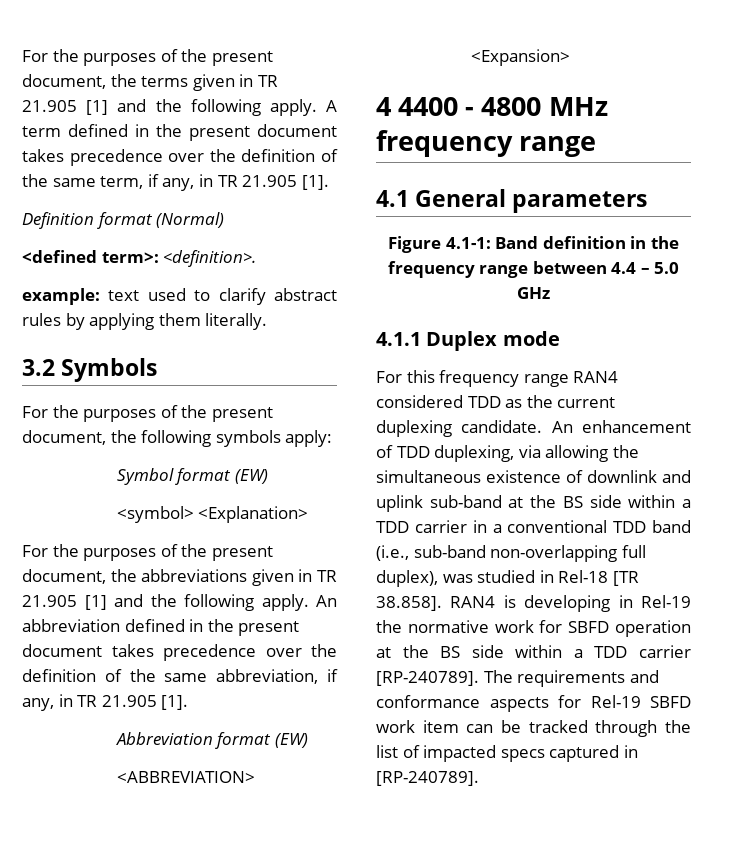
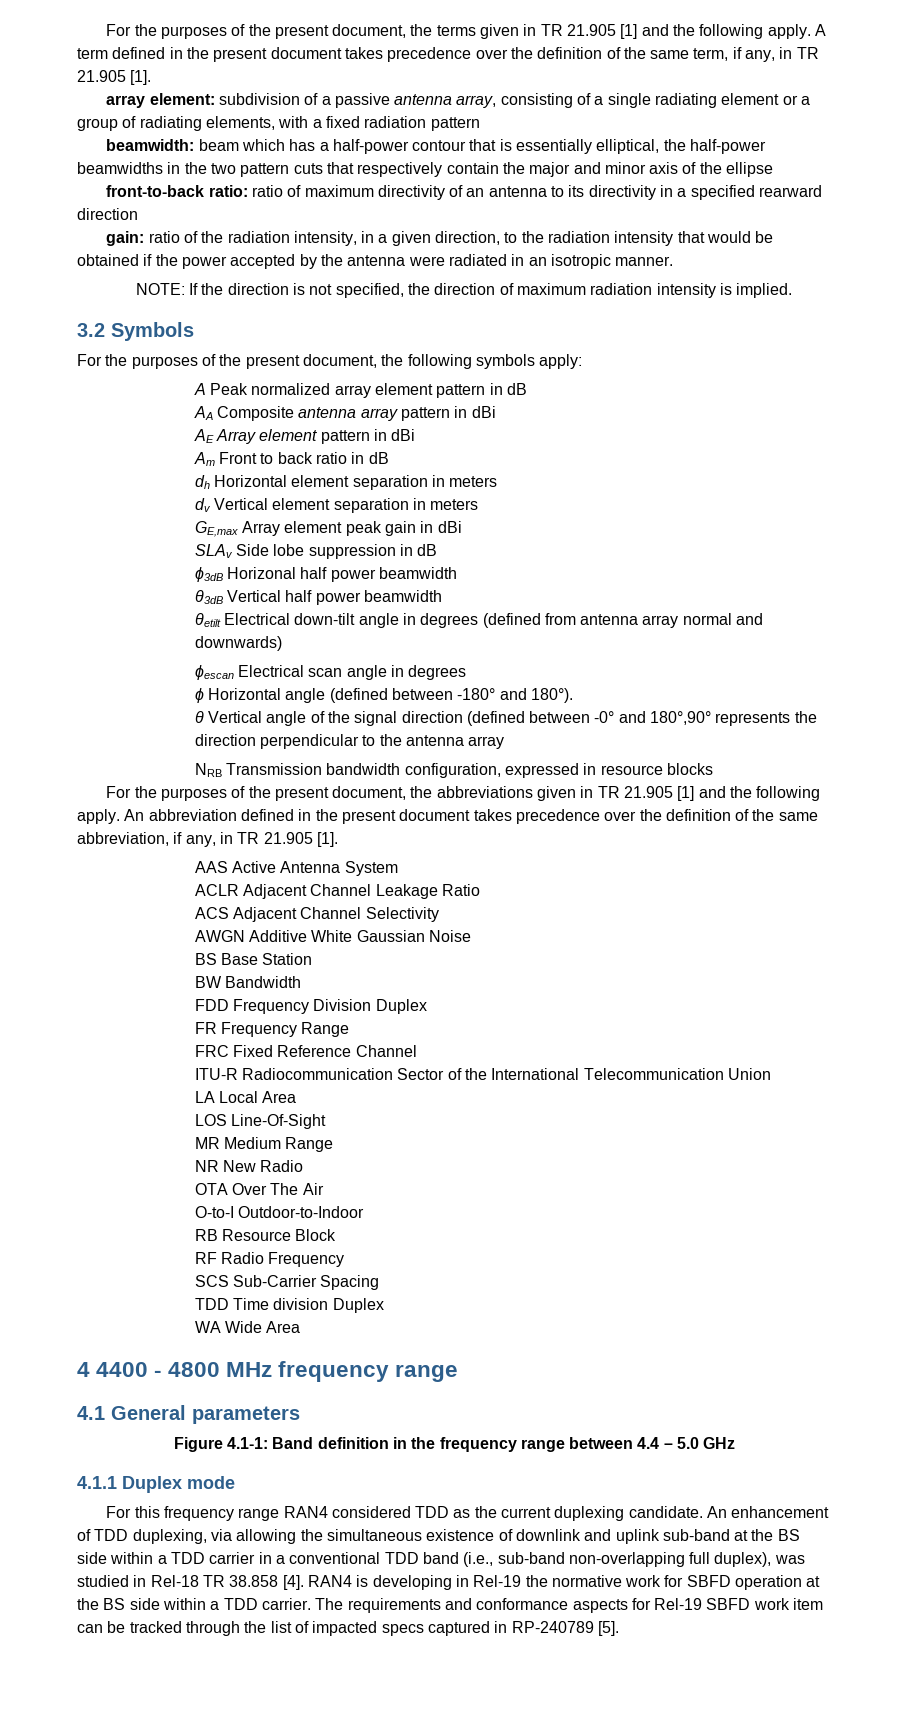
[22,212,225,229] [22,250,257,267] [22,288,337,305] [22,313,268,330] Definition format (Normal) // <defined term>: <definition>. // example: text used to clarify abstract rules by applying them literally. -> [106,93,811,108] [77,116,480,131] [106,139,767,154] [77,162,774,177] [106,185,823,200] [77,208,138,220] [106,231,774,246] [77,254,674,269] [135,283,793,298] array element: subdivision of a passive antenna array, consisting of a single radiating element or a group of radiating elements, with a fixed radiation pattern // beamwidth: beam which has a half-power contour that is essentially elliptical, the half-power beamwidths in the two pattern cuts that respectively contain the major and minor axis of the ellipse // front-to-back ratio: ratio of maximum directivity of an antenna to its directivity in a specified rearward direction // gain: ratio of the radiation intensity, in a given direction, to the radiation intensity that would be obtained if the power accepted by the antenna were radiated in an isotropic manner. // NOTE: If the direction is not specified, the direction of maximum radiation intensity is implied.
[116,468,268,485] [116,506,309,523] Symbol format (EW) // <symbol> <Explanation> -> [193,383,527,398] [193,406,496,421] [193,429,416,444] [193,452,389,466] [194,475,498,490] [194,498,479,513] [194,521,462,537] [194,544,438,559] [194,567,457,582] [194,590,442,605] [194,613,764,628] [194,636,282,651] [194,665,467,680] [194,688,573,703] [194,711,817,726] [194,734,505,749] [194,763,713,778] A Peak normalized array element pattern in dB // AA Composite antenna array pattern in dBi // AE Array element pattern in dBi // Am Front to back ratio in dB // dh Horizontal element separation in meters // dv Vertical element separation in meters // GE,max Array element peak gain in dBi // SLAv Side lobe suppression in dB // ϕ3dB Horizonal half power beamwidth // θ3dB Vertical half power beamwidth // θetilt Electrical down-tilt angle in degrees (defined from antenna array normal and downwards) // ϕescan Electrical scan angle in degrees // ϕ Horizontal angle (defined between -180° and 180°). // θ Vertical angle of the signal direction (defined between -0° and 180°,90° represents the direction perpendicular to the antenna array // NRB Transmission bandwidth configuration, expressed in resource blocks
[115,732,308,749] [116,771,256,783] [470,49,570,66] Abbreviation format (EW) // <ABBREVIATION> <Expansion> -> [194,861,398,876] [194,884,480,899] [194,907,439,922] [194,930,471,942] [194,953,313,965] [194,976,301,988] [194,999,427,1014] [194,1022,350,1037] [194,1045,417,1057] [194,1068,771,1080] [194,1091,297,1103] [194,1114,326,1129] [194,1137,334,1152] [194,1160,304,1172] [194,1183,324,1195] [194,1206,364,1218] [194,1229,337,1241] [194,1252,345,1267] [194,1275,380,1290] [194,1298,384,1313] [194,1321,301,1333] AAS Active Antenna System // ACLR Adjacent Channel Leakage Ratio // ACS Adjacent Channel Selectivity // AWGN Additive White Gaussian Noise // BS Base Station // BW Bandwidth // FDD Frequency Division Duplex // FR Frequency Range // FRC Fixed Reference Channel // ITU-R Radiocommunication Sector of the International Telecommunication Union // LA Local Area // LOS Line-Of-Sight // MR Medium Range // NR New Radio // OTA Over The Air // O-to-I Outdoor-to-Indoor // RB Resource Block // RF Radio Frequency // SCS Sub-Carrier Spacing // TDD Time division Duplex // WA Wide Area
[612,571,639,586] [376,596,442,611] [TR 38.858]. -> [202,1575,304,1590] TR 38.858 [4].
[639,645,691,658] [376,671,479,686] carrier [RP-240789]. -> [261,1598,311,1610] carrier.
[376,771,479,786] [RP-240789]. -> [511,1621,619,1636] RP-240789 [5].

